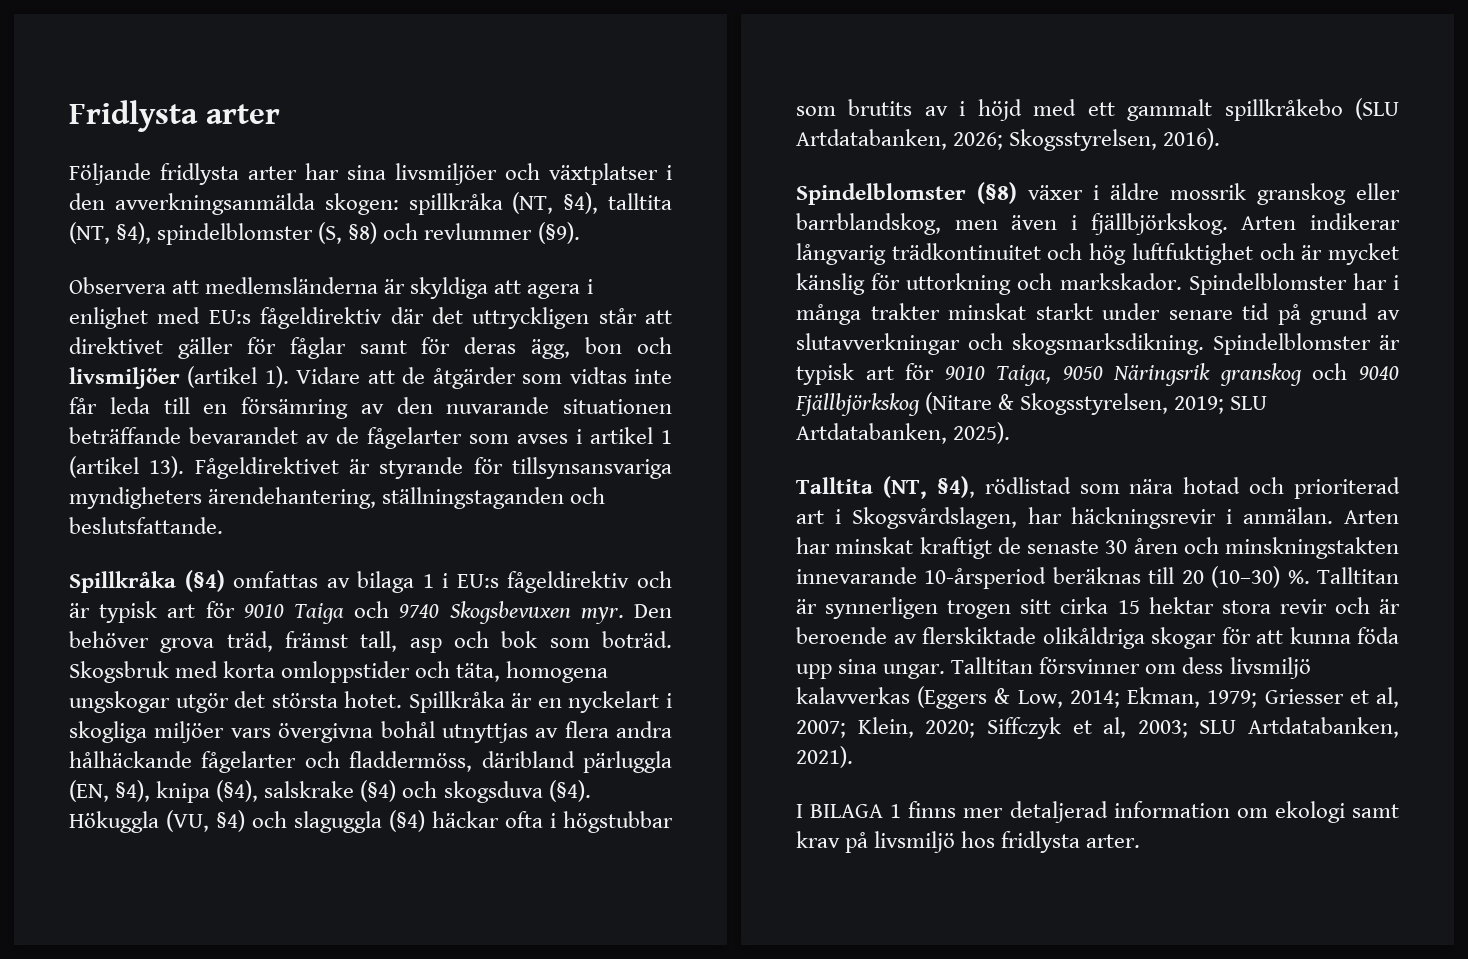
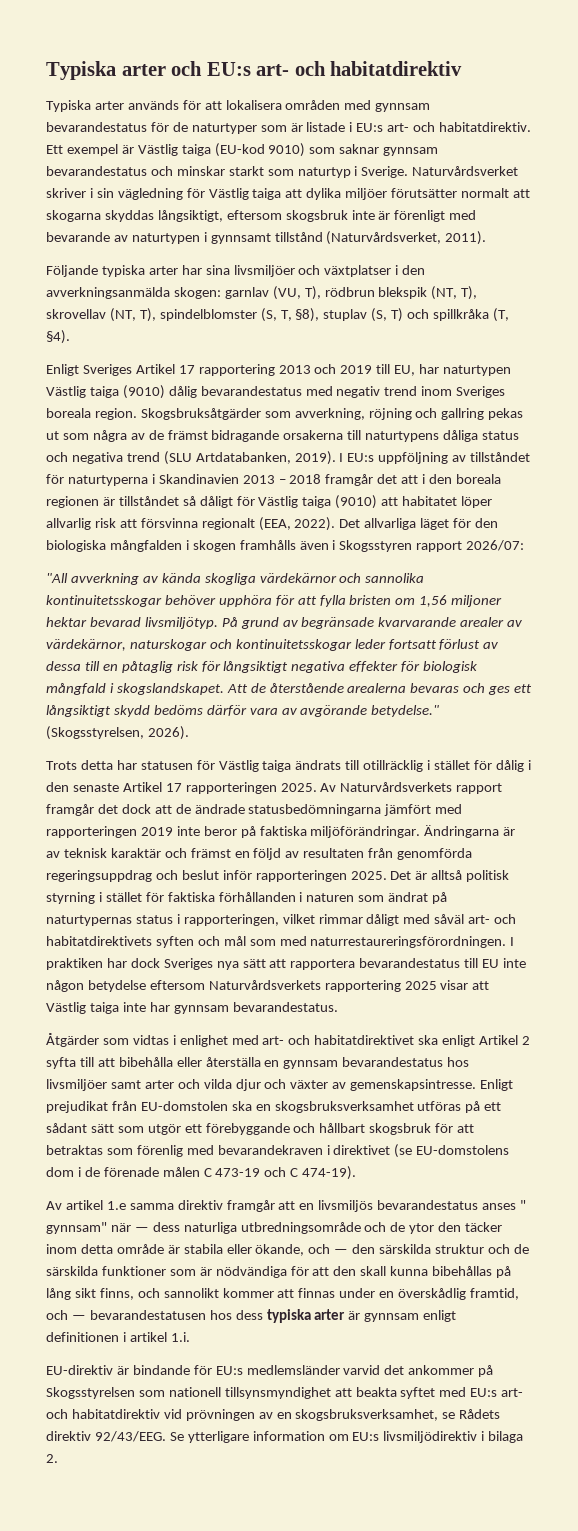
[69,100,280,132] Fridlysta arter -> [46,61,463,80] [46,100,431,112] [46,122,532,134] [46,143,439,157] [46,166,519,178] [46,188,530,200] [46,210,477,222] [46,231,487,245] Typiska arter och EU:s art- och habitatdirektiv // Typiska arter används för att lokalisera områden med gynnsam bevarandestatus för de naturtyper som är listade i EU:s art- och habitatdirektiv. Ett exempel är Västlig taiga (EU-kod 9010) som saknar gynnsam bevarandestatus och minskar starkt som naturtyp i Sverige. Naturvårdsverket skriver i sin vägledning för Västlig taiga att dylika miljöer förutsätter normalt att skogarna skyddas långsiktigt, eftersom skogsbruk inte är förenligt med bevarande av naturtypen i gynnsamt tillstånd (Naturvårdsverket, 2011).
[160,163,239,185] fridlysta -> [101,265,145,277] typiska
[408,192,672,215] [69,222,580,245] [69,277,593,299] [69,307,672,329] [69,337,672,359] [69,366,673,389] [69,397,672,419] [69,427,672,449] [69,456,673,479] [69,487,606,509] [69,517,223,534] [69,570,672,593] [69,601,672,624] [69,631,672,653] [69,661,609,683] [69,691,672,713] [69,721,672,743] [69,751,672,773] [69,780,591,803] [69,810,673,833] [796,98,1399,121] [796,128,1221,151] [796,182,1400,205] [796,213,1400,235] [796,243,1399,265] [796,273,1399,295] [796,303,1400,325] [796,333,1400,355] [796,363,1399,386] [795,392,1268,416] [796,422,1011,444] [796,476,1400,499] [796,507,1399,529] [796,537,1399,559] [796,566,1399,589] [796,597,1400,619] [796,627,1399,649] [796,657,1311,679] [796,686,1399,709] [796,717,1399,739] [796,746,853,768] [796,801,1399,823] [796,831,1141,853] spillkråka (NT, §4), talltita (NT, §4), spindelblomster (S, §8) och revlummer (§9). // Observera att medlemsländerna är skyldiga att agera i enlighet med EU:s fågeldirektiv där det uttryckligen står att direktivet gäller för fåglar samt för deras ägg, bon och livsmiljöer (artikel 1). Vidare att de åtgärder som vidtas inte får leda till en försämring av den nuvarande situationen beträffande bevarandet av de fågelarter som avses i artikel 1 (artikel 13). Fågeldirektivet är styrande för tillsynsansvariga myndigheters ärendehantering, ställningstaganden och beslutsfattande. // Spillkråka (§4) omfattas av bilaga 1 i EU:s fågeldirektiv och är typisk art för 9010 Taiga och 9740 Skogsbevuxen myr. Den behöver grova träd, främst tall, asp och bok som boträd. Skogsbruk med korta omloppstider och täta, homogena ungskogar utgör det största hotet. Spillkråka är en nyckelart i skogliga miljöer vars övergivna bohål utnyttjas av flera andra hålhäckande fågelarter och fladdermöss, däribland pärluggla (EN, §4), knipa (§4), salskrake (§4) och skogsduva (§4). Hökuggla (VU, §4) och slaguggla (§4) häckar ofta i högstubbar som brutits av i höjd med ett gammalt spillkråkebo (SLU Artdatabanken, 2026; Skogsstyrelsen, 2016). // Spindelblomster (§8) växer i äldre mossrik granskog eller barrblandskog, men även i fjällbjörkskog. Arten indikerar långvarig trädkontinuitet och hög luftfuktighet och är mycket känslig för uttorkning och markskador. Spindelblomster har i många trakter minskat starkt under senare tid på grund av slutavverkningar och skogsmarksdikning. Spindelblomster är typisk art för 9010 Taiga, 9050 Näringsrik granskog och 9040 Fjällbjörkskog (Nitare & Skogsstyrelsen, 2019; SLU Artdatabanken, 2025). // Talltita (NT, §4), rödlistad som nära hotad och prioriterad art i Skogsvårdslagen, har häckningsrevir i anmälan. Arten har minskat kraftigt de senaste 30 åren och minskningstakten innevarande 10-årsperiod beräknas till 20 (10–30) %. Talltitan är synnerligen trogen sitt cirka 15 hektar stora revir och är beroende av flerskiktade olikåldriga skogar för att kunna föda upp sina ungar. Talltitan försvinner om dess livsmiljö kalavverkas (Eggers & Low, 2014; Ekman, 1979; Griesser et al, 2007; Klein, 2020; Siffczyk et al, 2003; SLU Artdatabanken, 2021). // I BILAGA 1 finns mer detaljerad information om ekologi samt krav på livsmiljö hos fridlysta arter. -> [224,286,478,300] [46,308,509,322] [46,330,70,344] [46,364,512,376] [46,385,506,399] [46,408,524,420] [46,430,520,442] [46,451,531,465] [46,474,501,486] [46,495,493,509] [46,517,499,531] [46,540,525,552] [46,573,425,585] [46,595,503,607] [46,617,523,629] [46,639,499,651] [46,661,478,673] [46,683,533,695] [46,705,440,717] [46,726,189,740] [46,760,531,772] [46,782,503,794] [46,804,463,816] [46,825,516,838] [46,848,473,860] [46,870,510,882] [46,892,448,904] [46,914,517,926] [46,936,515,948] [46,958,527,970] [46,980,490,992] [46,1002,338,1014] [46,1033,530,1047] [46,1057,470,1069] [46,1079,514,1091] [46,1101,502,1113] [46,1123,475,1135] [46,1144,510,1158] [46,1166,357,1180] [46,1200,527,1212] [46,1222,503,1234] [46,1244,529,1256] [46,1266,512,1278] [46,1288,520,1300] [46,1309,457,1323] [46,1332,190,1342] [46,1365,494,1377] [46,1387,524,1399] [46,1409,501,1421] [46,1431,524,1443] [46,1454,58,1463] garnlav (VU, T), rödbrun blekspik (NT, T), skrovellav (NT, T), spindelblomster (S, T, §8), stuplav (S, T) och spillkråka (T, §4). // Enligt Sveriges Artikel 17 rapportering 2013 och 2019 till EU, har naturtypen Västlig taiga (9010) dålig bevarandestatus med negativ trend inom Sveriges boreala region. Skogsbruksåtgärder som avverkning, röjning och gallring pekas ut som några av de främst bidragande orsakerna till naturtypens dåliga status och negativa trend (SLU Artdatabanken, 2019). I EU:s uppföljning av tillståndet för naturtyperna i Skandinavien 2013 – 2018 framgår det att i den boreala regionen är tillståndet så dåligt för Västlig taiga (9010) att habitatet löper allvarlig risk att försvinna regionalt (EEA, 2022). Det allvarliga läget för den biologiska mångfalden i skogen framhålls även i Skogsstyren rapport 2026/07: // "All avverkning av kända skogliga värdekärnor och sannolika kontinuitetsskogar behöver upphöra för att fylla bristen om 1,56 miljoner hektar bevarad livsmiljötyp. På grund av begränsade kvarvarande arealer av värdekärnor, naturskogar och kontinuitetsskogar leder fortsatt förlust av dessa till en påtaglig risk för långsiktigt negativa effekter för biologisk mångfald i skogslandskapet. Att de återstående arealerna bevaras och ges ett långsiktigt skydd bedöms därför vara av avgörande betydelse." (Skogsstyrelsen, 2026). // Trots detta har statusen för Västlig taiga ändrats till otillräcklig i stället för dålig i den senaste Artikel 17 rapporteringen 2025. Av Naturvårdsverkets rapport framgår det dock att de ändrade statusbedömningarna jämfört med rapporteringen 2019 inte beror på faktiska miljöförändringar. Ändringarna är av teknisk karaktär och främst en följd av resultaten från genomförda regeringsuppdrag och beslut inför rapporteringen 2025. Det är alltså politisk styrning i stället för faktiska förhållanden i naturen som ändrat på naturtypernas status i rapporteringen, vilket rimmar dåligt med såväl art- och habitatdirektivets syften och mål som med naturrestaureringsförordningen. I praktiken har dock Sveriges nya sätt att rapportera bevarandestatus till EU inte någon betydelse eftersom Naturvårdsverkets rapportering 2025 visar att Västlig taiga inte har gynnsam bevarandestatus. // Åtgärder som vidtas i enlighet med art- och habitatdirektivet ska enligt Artikel 2 syfta till att bibehålla eller återställa en gynnsam bevarandestatus hos livsmiljöer samt arter och vilda djur och växter av gemenskapsintresse. Enligt prejudikat från EU-domstolen ska en skogsbruksverksamhet utföras på ett sådant sätt som utgör ett förebyggande och hållbart skogsbruk för att betraktas som förenlig med bevarandekraven i direktivet (se EU-domstolens dom i de förenade målen C 473-19 och C 474-19). // Av artikel 1.e samma direktiv framgår att en livsmiljös bevarandestatus anses " gynnsam" när — dess naturliga utbredningsområde och de ytor den täcker inom detta område är stabila eller ökande, och — den särskilda struktur och de särskilda funktioner som är nödvändiga för att den skall kunna bibehållas på lång sikt finns, och sannolikt kommer att finnas under en överskådlig framtid, och — bevarandestatusen hos dess typiska arter är gynnsam enligt definitionen i artikel 1.i. // EU-direktiv är bindande för EU:s medlemsländer varvid det ankommer på Skogsstyrelsen som nationell tillsynsmyndighet att beakta syftet med EU:s art- och habitatdirektiv vid prövningen av en skogsbruksverksamhet, se Rådets direktiv 92/43/EEG. Se ytterligare information om EU:s livsmiljödirektiv i bilaga 2.

